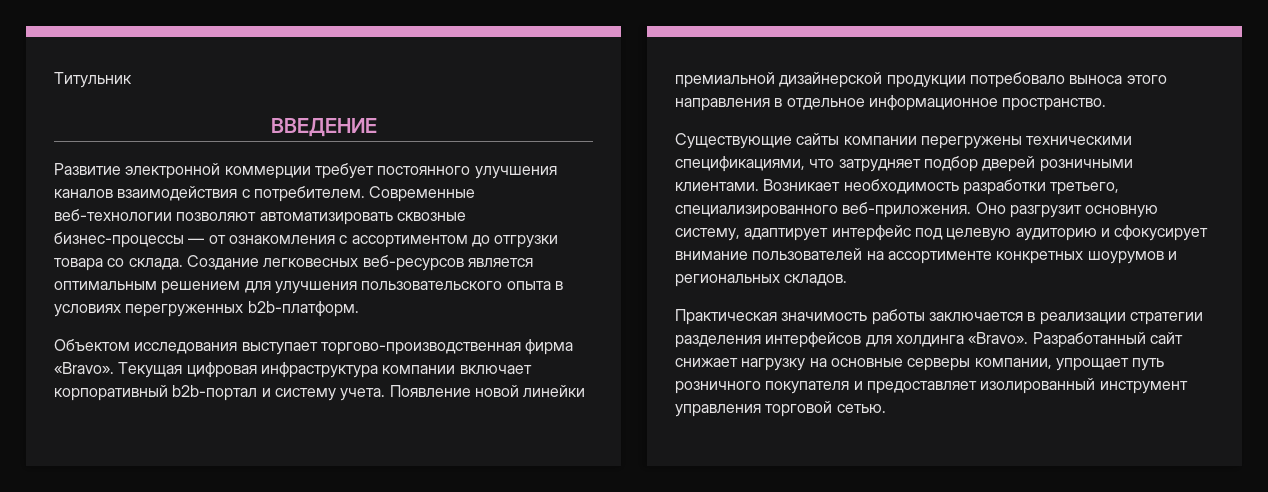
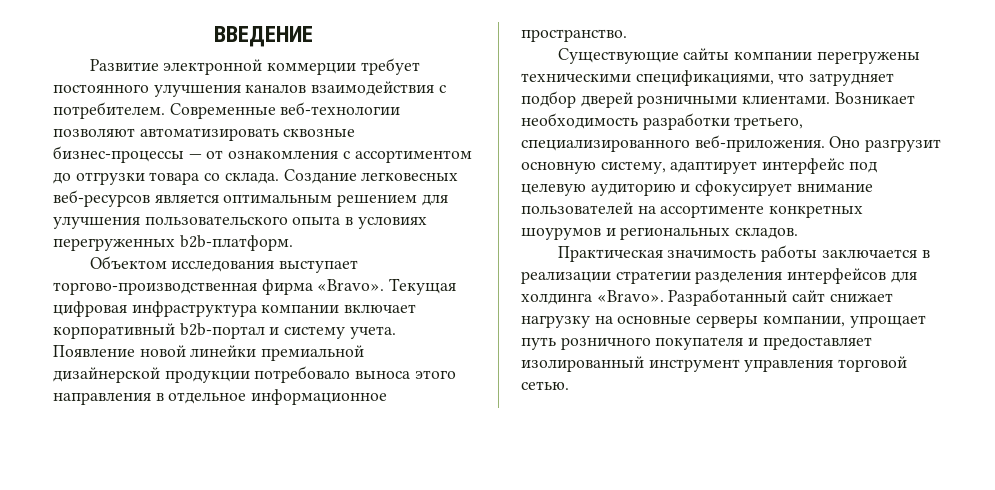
[54,72,132,88] Титульник // -> (214, 36) none

